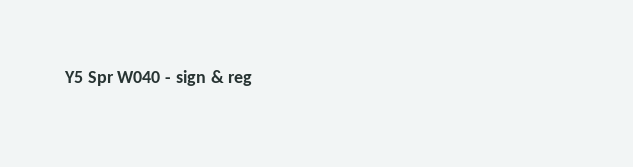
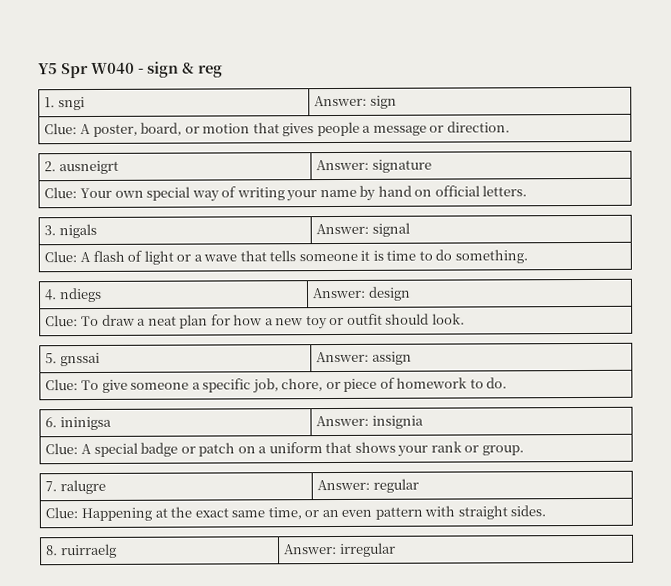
(253, 80) none -> [44,97,85,111] [314,95,397,109] [44,121,510,137] [44,160,119,175] [316,159,432,173] [44,185,528,202] [44,223,97,239] [316,222,410,237] [44,249,528,265] [44,287,102,303] [312,286,411,301] [45,313,465,330] [45,352,100,367] [316,351,412,365] [45,377,508,394] [45,416,112,431] [316,415,424,429] [45,441,524,457] [45,479,106,495] [317,478,419,493] [45,505,547,522] [46,543,117,559] [284,542,396,557] // 1. sngi | Answer: sign // Clue: A poster, board, or motion that gives people a message or direction. // 2. ausneigrt | Answer: signature // Clue: Your own special way of writing your name by hand on official letters. // 3. nigals | Answer: signal // Clue: A flash of light or a wave that tells someone it is time to do something. // 4. ndiegs | Answer: design // Clue: To draw a neat plan for how a new toy or outfit should look. // 5. gnssai | Answer: assign // Clue: To give someone a specific job, chore, or piece of homework to do. // 6. ininigsa | Answer: insignia // Clue: A special badge or patch on a uniform that shows your rank or group. // 7. ralugre | Answer: regular // Clue: Happening at the exact same time, or an even pattern with straight sides. // 8. ruirraelg | Answer: irregular

